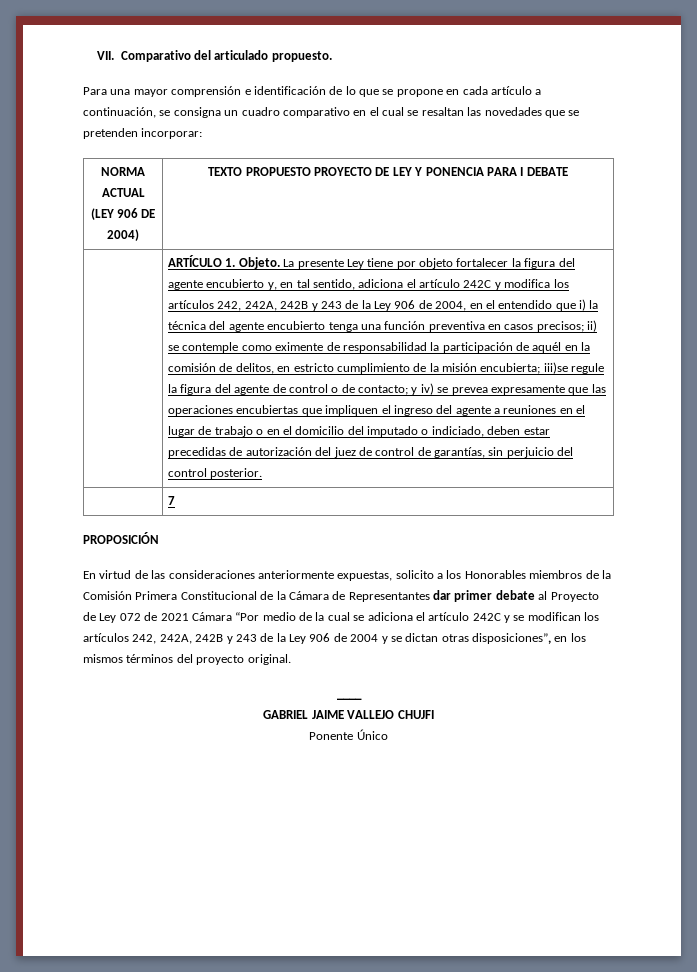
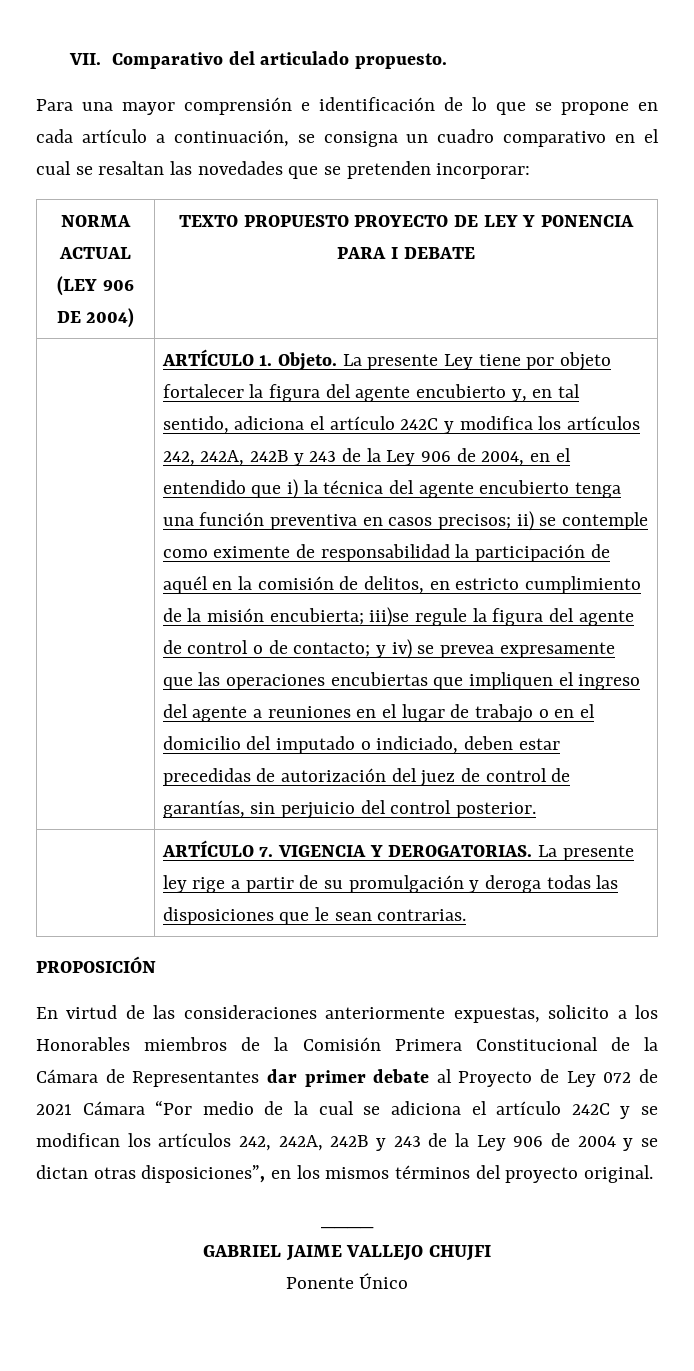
[168,496,176,505] 7 -> [161,840,634,861] [162,875,619,893] [162,907,467,925] ARTÍCULO 7. VIGENCIA Y DEROGATORIAS. La presente ley rige a partir de su promulgación y deroga todas las disposiciones que le sean contrarias.

